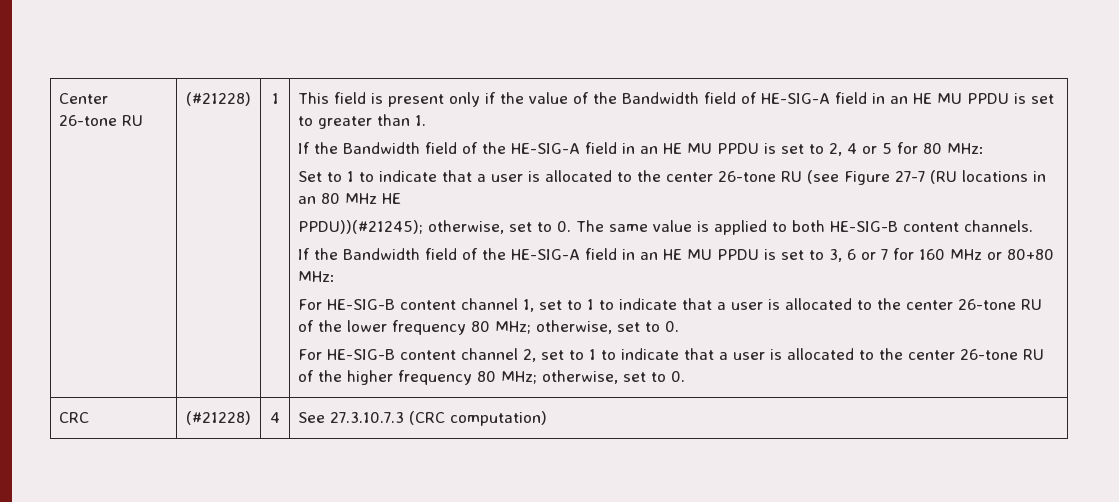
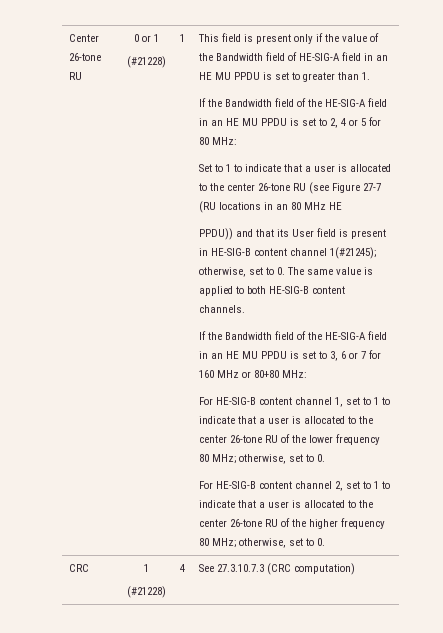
(144, 120) none -> [133,34,159,42] 0 or 1 //
[298,220,424,234] PPDU))(#21245); -> [198,228,386,240] [198,247,376,259] PPDU)) and that its User field is present in HE-SIG-B content channel 1(#21245);
(90, 417) none -> [143,564,149,572] 1 //

